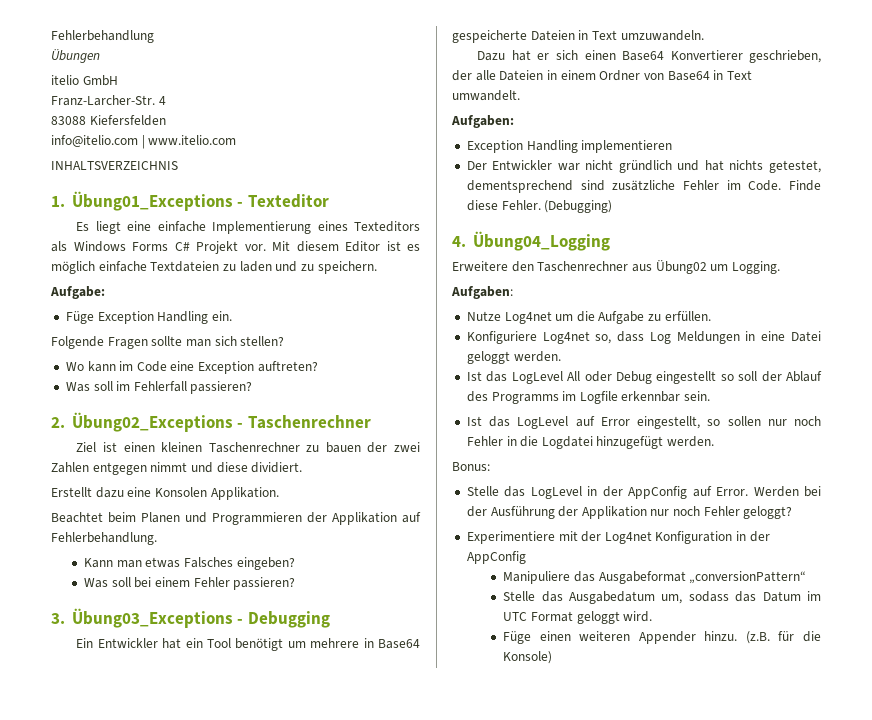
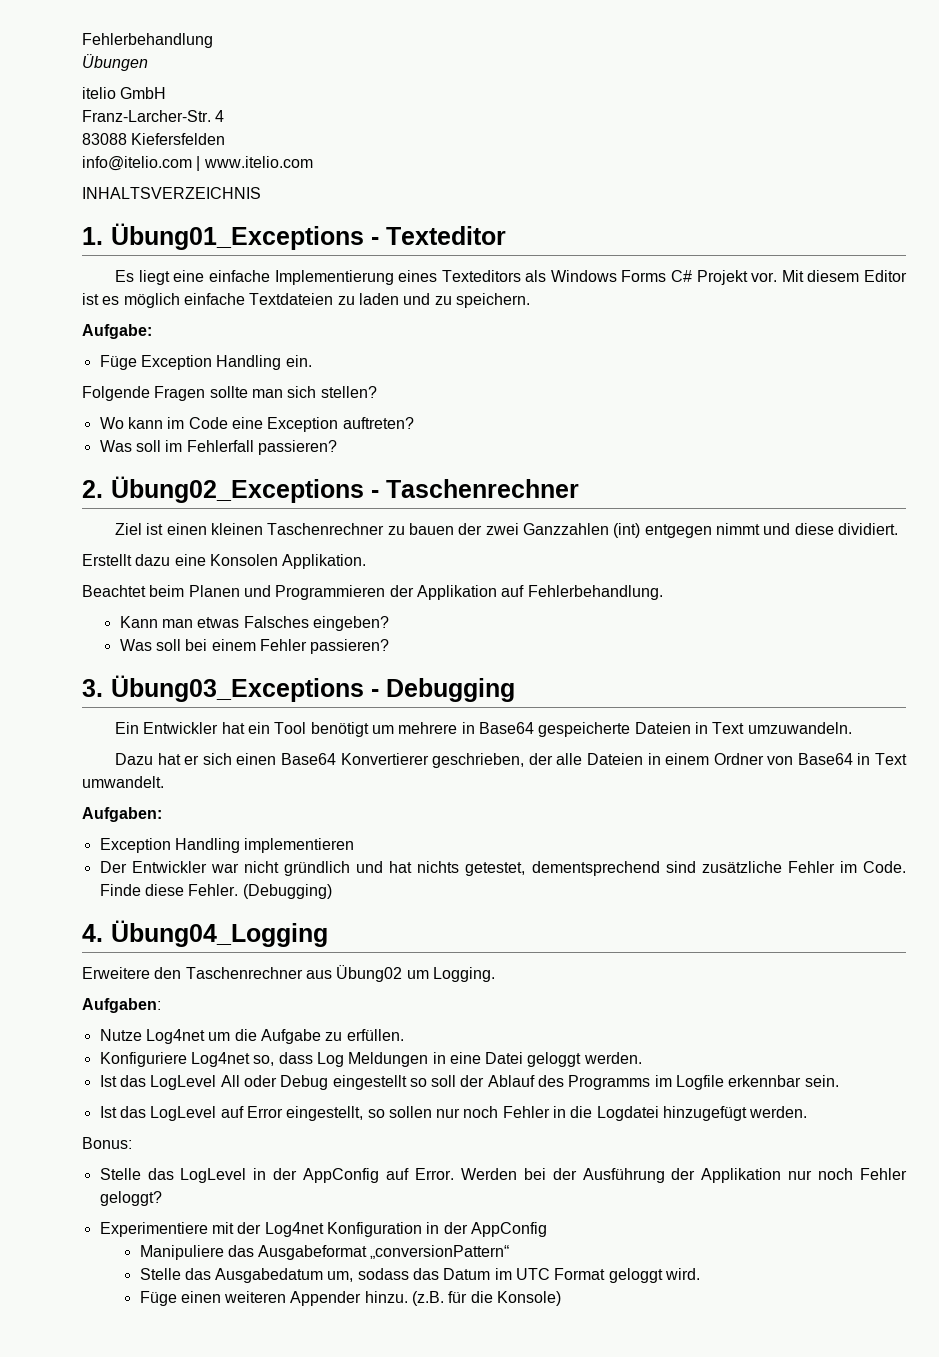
[51,462,89,473] Zahlen -> [523,523,641,538] Ganzzahlen (int)

